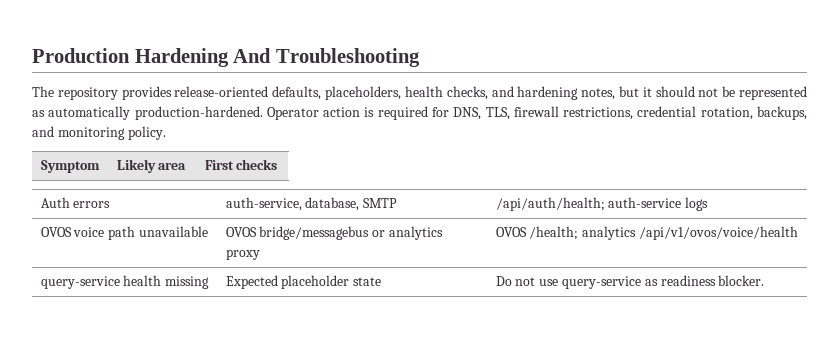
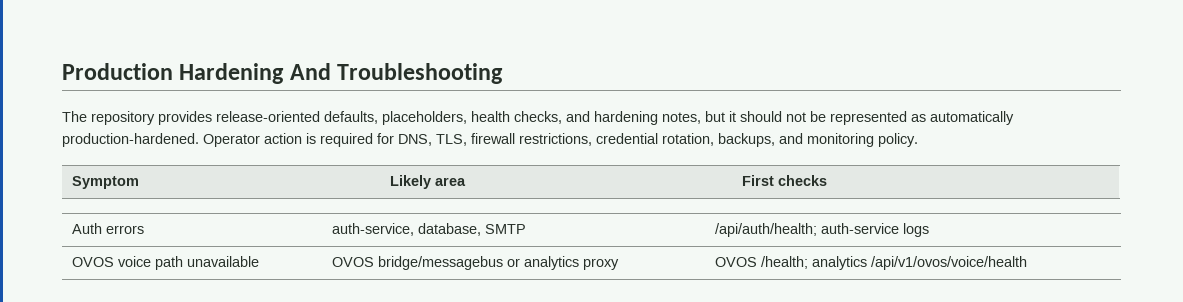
[40,275,210,289] [225,275,382,289] [495,275,765,289] // query-service health missing | Expected placeholder state | Do not use query-service as readiness blocker. -> (1027, 263) none

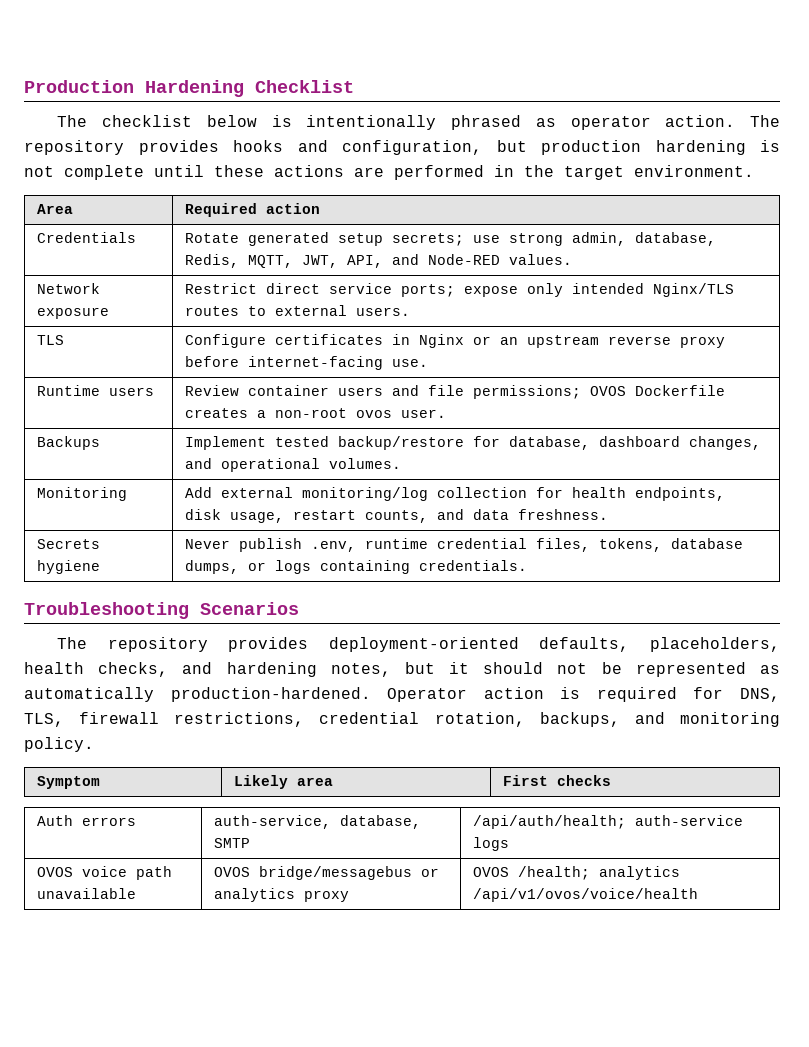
[289,63,331,80] And -> [255,80,354,93] [57,115,780,130] [24,140,780,155] [24,165,754,180] [36,204,73,214] [184,203,320,217] [36,232,136,243] [184,232,716,246] [184,254,572,268] [36,283,100,294] [36,307,109,319] [184,283,734,297] [184,305,410,316] [36,335,64,345] [184,334,725,348] [184,356,428,370] [36,385,154,396] [184,385,725,399] [184,408,446,418] [36,436,100,450] [184,436,761,450] [184,458,401,472] [36,487,127,501] [184,487,725,501] [184,509,608,523] [36,539,100,549] [36,560,100,574] [184,538,743,552] [184,560,527,574] Checklist // The checklist below is intentionally phrased as operator action. The repository provides hooks and configuration, but production hardening is not complete until these actions are performed in the target environment. // Area | Required action // Credentials | Rotate generated setup secrets; use strong admin, database, Redis, MQTT, JWT, API, and Node-RED values. // Network exposure | Restrict direct service ports; expose only intended Nginx/TLS routes to external users. // TLS | Configure certificates in Nginx or an upstream reverse proxy before internet-facing use. // Runtime users | Review container users and file permissions; OVOS Dockerfile creates a non-root ovos user. // Backups | Implement tested backup/restore for database, dashboard changes, and operational volumes. // Monitoring | Add external monitoring/log collection for health endpoints, disk usage, restart counts, and data freshness. // Secrets hygiene | Never publish .env, runtime credential files, tokens, database dumps, or logs containing credentials. //
[62,111,320,125] // The repository provides release-oriented -> [200,602,299,615] [57,637,519,652] Scenarios // The repository provides deployment-oriented

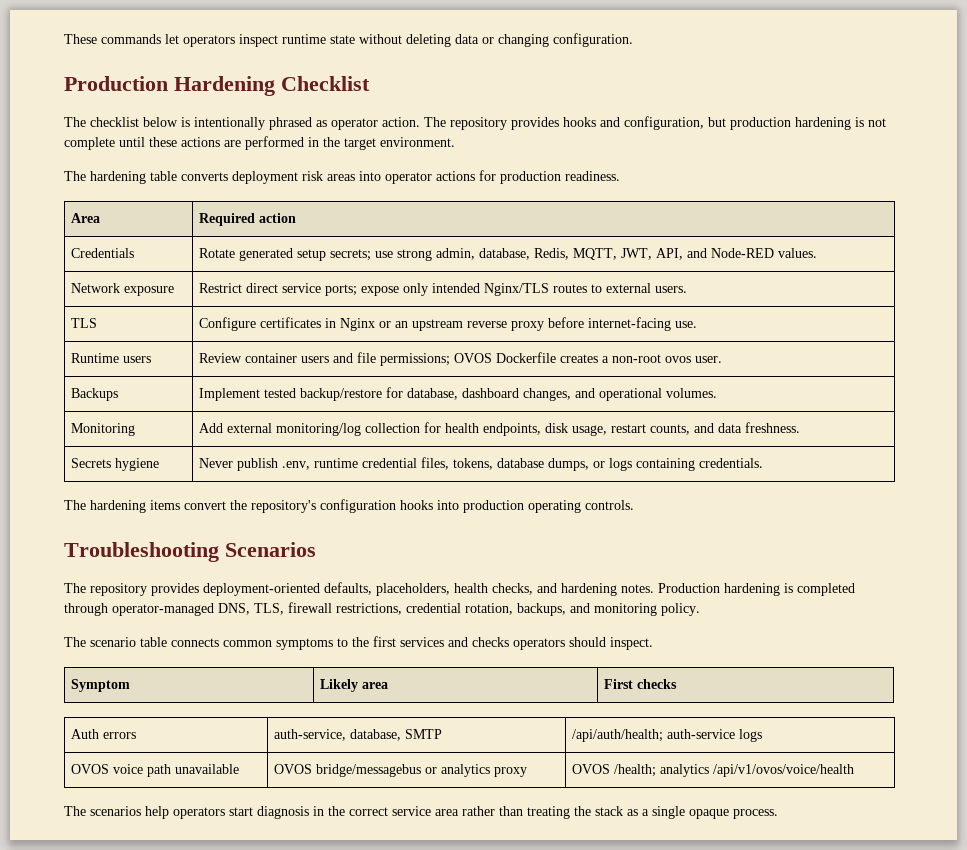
(24, 86) none -> [64,33,633,47] These commands let operators inspect runtime state without deleting data or changing configuration. //
(754, 171) none -> [64,170,620,184] // The hardening table converts deployment risk areas into operator actions for production readiness.
(527, 565) none -> [64,499,634,513] // The hardening items convert the repository's configuration hooks into production operating controls.
[330,662,780,677] [24,687,724,702] notes, but it should not be represented as automatically production-hardened. Operator action is required for -> [621,583,855,596] [64,603,214,616] notes. Production hardening is completed through operator-managed
(94, 744) none -> [64,636,653,650] // The scenario table connects common symptoms to the first services and checks operators should inspect.
(698, 895) none -> [64,806,778,819] // The scenarios help operators start diagnosis in the correct service area rather than treating the stack as a single opaque process.

